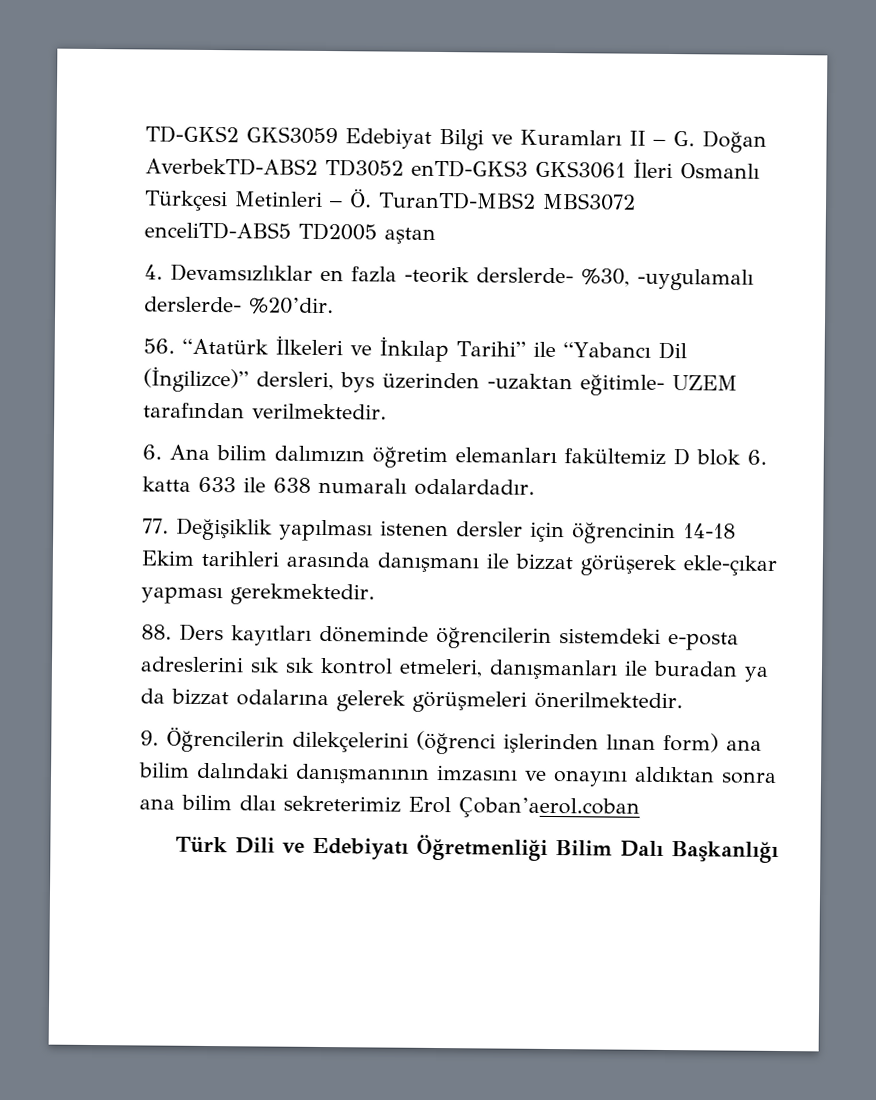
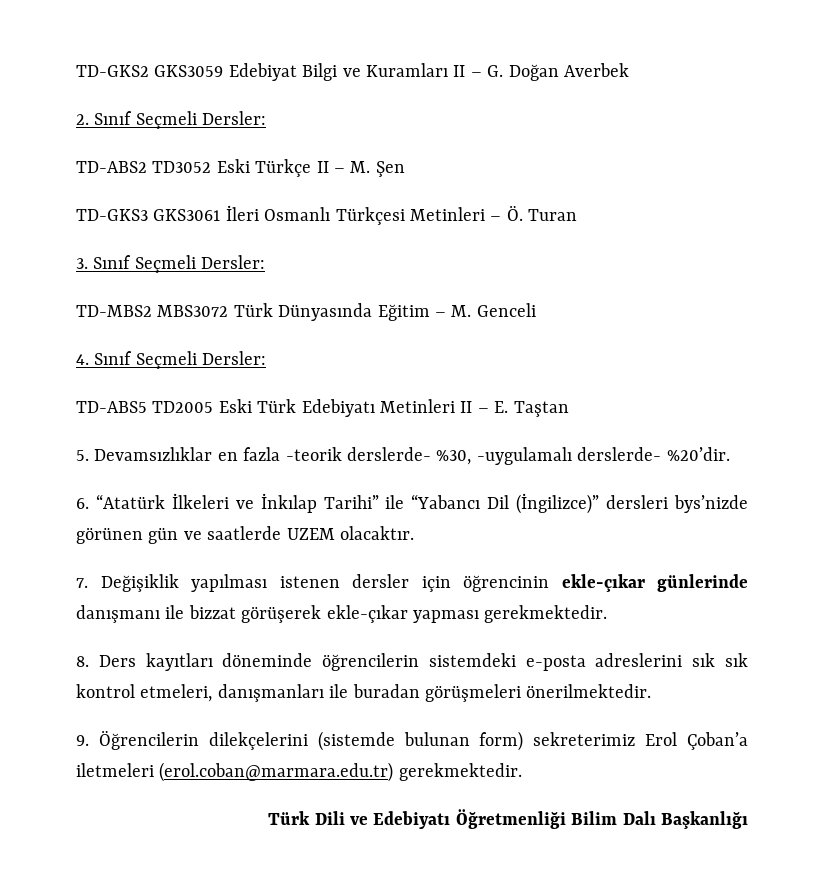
[145,157,528,178] AverbekTD-ABS2 TD3052 enTD-GKS3 -> [563,63,629,77] [76,111,267,129] [76,159,405,177] [76,209,148,221] Averbek // 2. Sınıf Seçmeli Dersler: // TD-ABS2 TD3052 Eski Türkçe II – M. Şen // TD-GKS3
[378,191,636,211] [144,221,436,244] [144,264,163,280] TuranTD-MBS2 MBS3072 enceliTD-ABS5 TD2005 aştan // 4. -> [528,209,578,221] [76,255,266,273] [76,303,536,321] [76,351,267,369] [76,399,569,417] [76,450,89,461] Turan // 3. Sınıf Seçmeli Dersler: // TD-MBS2 MBS3072 Türk Dünyasında Eğitim – M. Genceli // 4. Sınıf Seçmeli Dersler: // TD-ABS5 TD2005 Eski Türk Edebiyatı Metinleri II – E. Taştan // 5.
[143,338,175,354] 56. -> [76,498,89,509] 6.
[256,371,738,396] [143,402,387,420] [142,444,767,469] [142,476,535,496] [142,518,169,534] dersleri, bys üzerinden -uzaktan eğitimle- UZEM tarafından verilmektedir. // 6. Ana bilim dalımızın öğretim elemanları fakültemiz D blok 6. katta 633 ile 638 numaralı odalardadır. // 77. -> [606,495,748,513] [76,526,414,544] [76,578,88,588] dersleri bys’nizde görünen gün ve saatlerde UZEM olacaktır. // 7.
[683,523,736,539] [141,550,370,568] 14-18 Ekim tarihleri arasında -> [561,574,748,592] ekle-çıkar günlerinde
[141,624,172,640] 88. -> [76,656,89,667] 8.
[744,666,768,682] [140,688,406,712] ya da bizzat odalarına gelerek -> (420, 691) none
[416,730,762,755] [139,762,777,787] [139,794,640,819] (öğrenci işlerinden lınan form) ana bilim dalındaki danışmanının imzasını ve onayını aldıktan sonra ana bilim dlaı sekreterimiz Erol Çoban’aerol.coban -> [317,731,748,751] [76,762,522,782] (sistemde bulunan form) sekreterimiz Erol Çoban’a iletmeleri (erol.coban@marmara.edu.tr) gerekmektedir.

